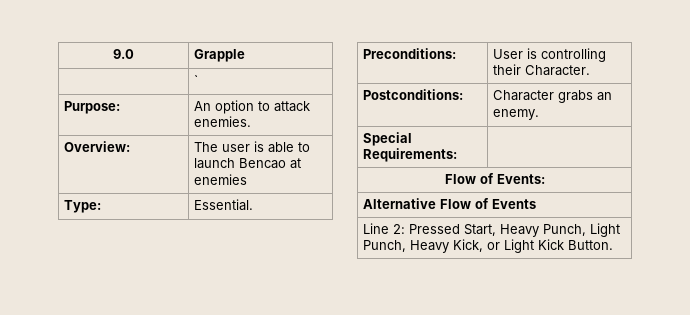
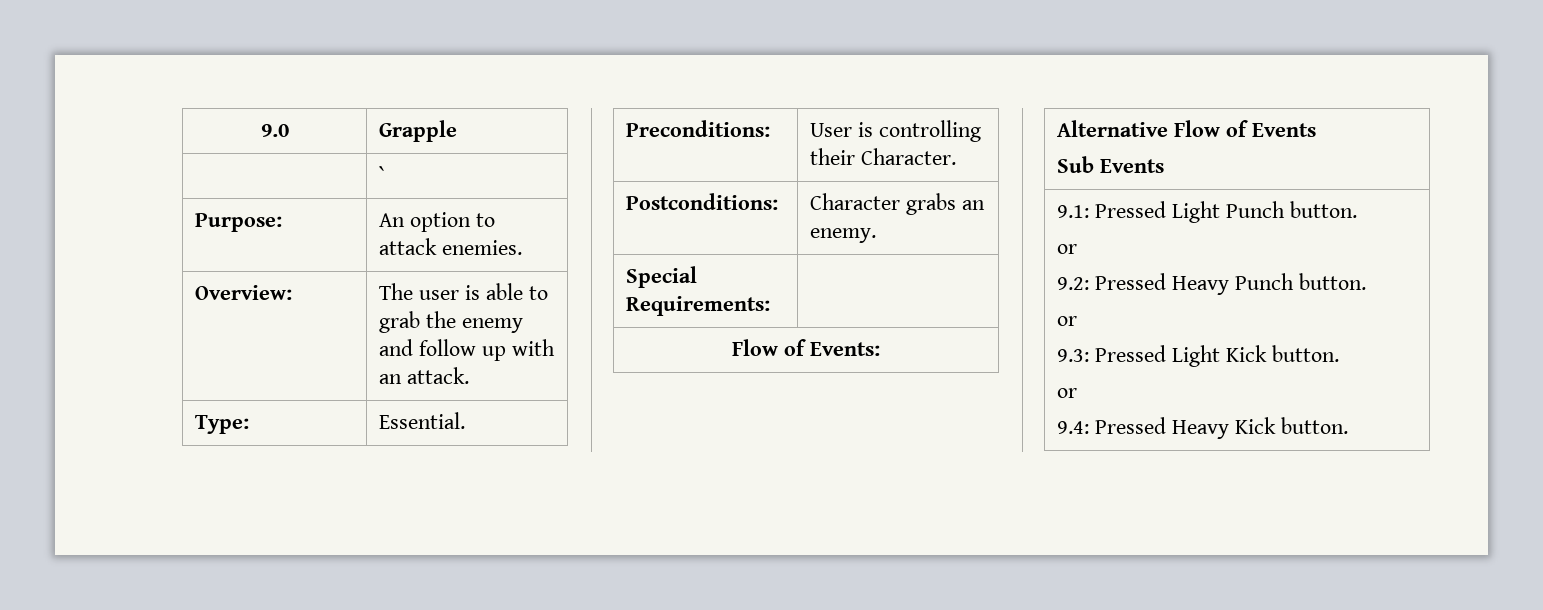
[193,158,301,169] [193,174,247,185] launch Bencao at enemies -> [379,311,524,333] [379,339,555,361] [379,367,470,384] grab the enemy and follow up with an attack.
[362,223,620,237] [362,239,613,253] // Line 2: Pressed Start, Heavy Punch, Light Punch, Heavy Kick, or Light Kick Button. -> [1057,156,1165,173] [1057,201,1357,223] [1057,244,1078,254] [1057,273,1366,295] [1057,316,1078,326] [1057,345,1339,367] [1057,388,1078,398] [1057,417,1348,439] // Sub Events // 9.1: Pressed Light Punch button. // or // 9.2: Pressed Heavy Punch button. // or // 9.3: Pressed Light Kick button. // or // 9.4: Pressed Heavy Kick button.

